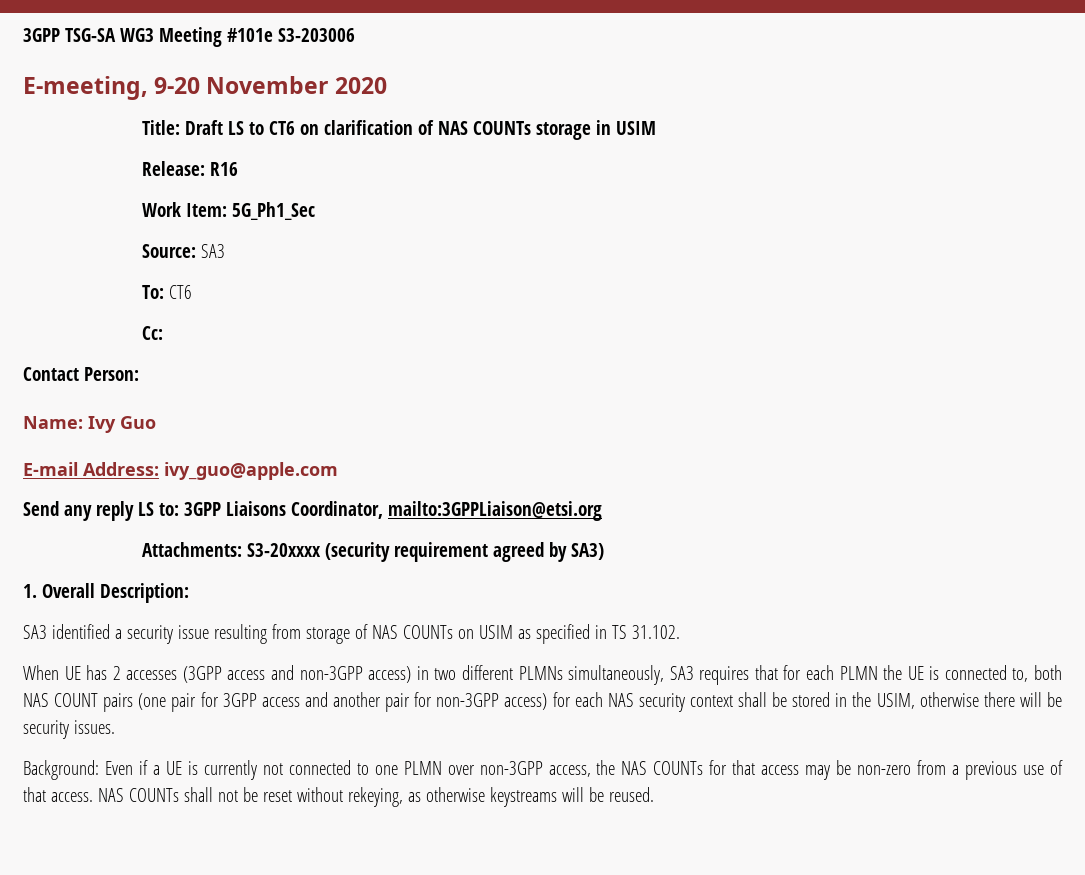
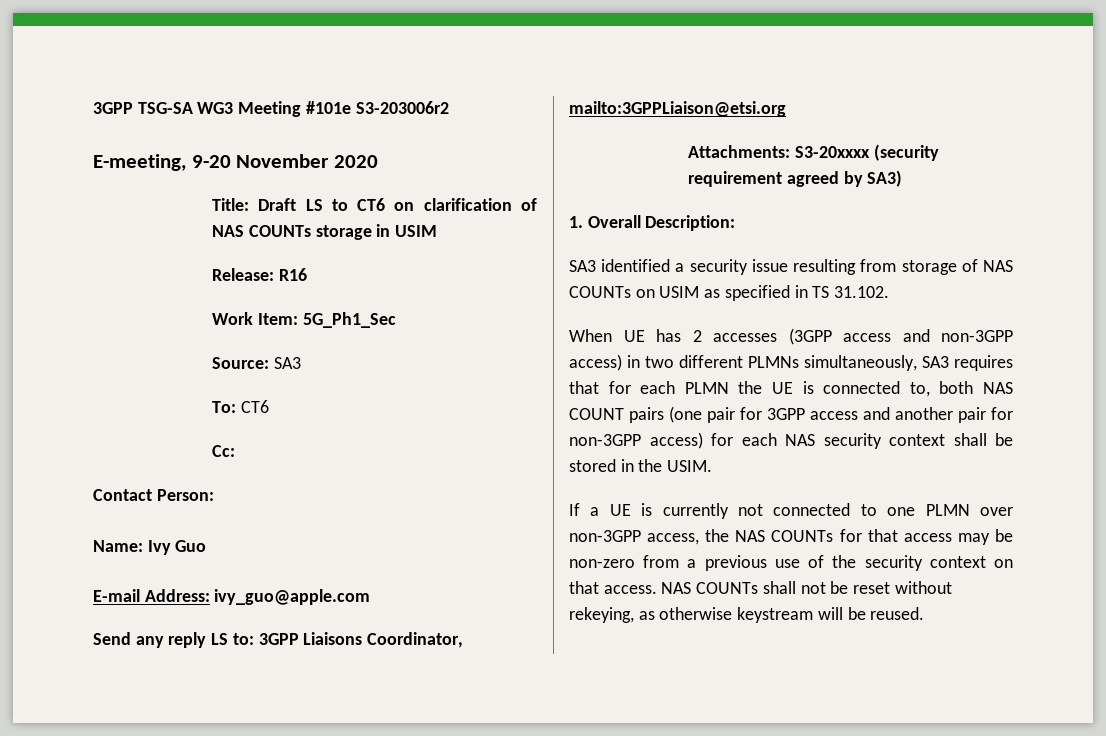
[277,28,355,42] S3-203006 -> [355,101,449,114] S3-203006r2
[876,692,1063,709] [23,720,115,739] [23,760,148,780] USIM, otherwise there will be security issues. // Background: Even if -> [667,460,713,472] [569,503,580,516] USIM. // If
(1063, 767) none -> [832,555,1013,571] the security context on
[489,787,557,807] keystreams -> [737,607,814,623] keystream

